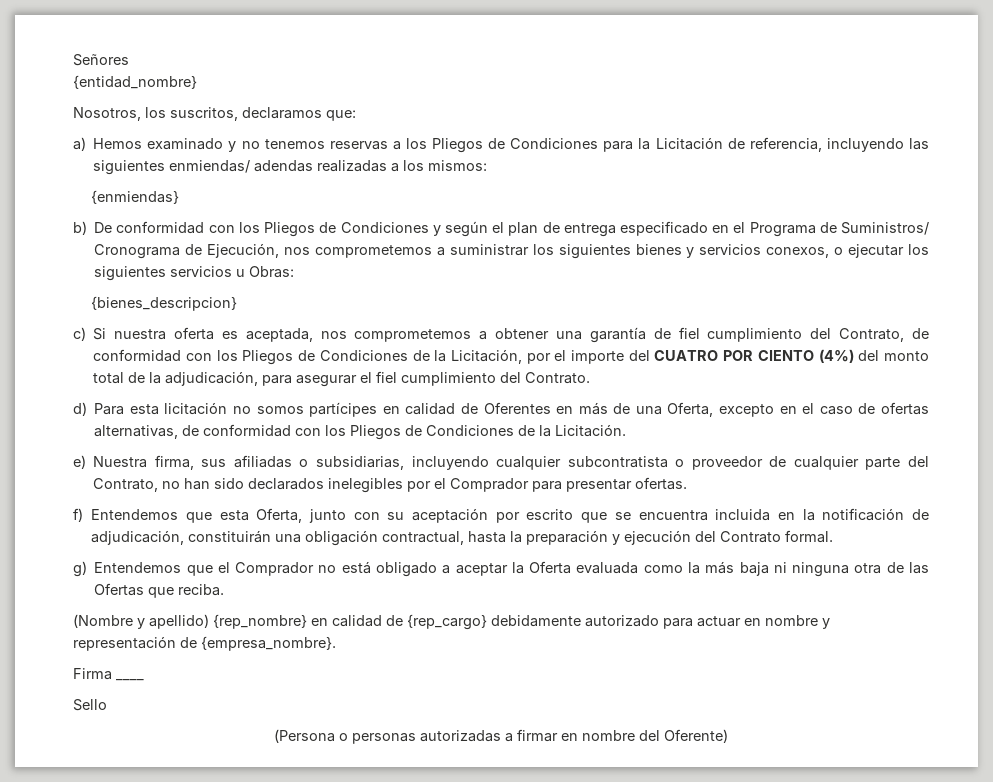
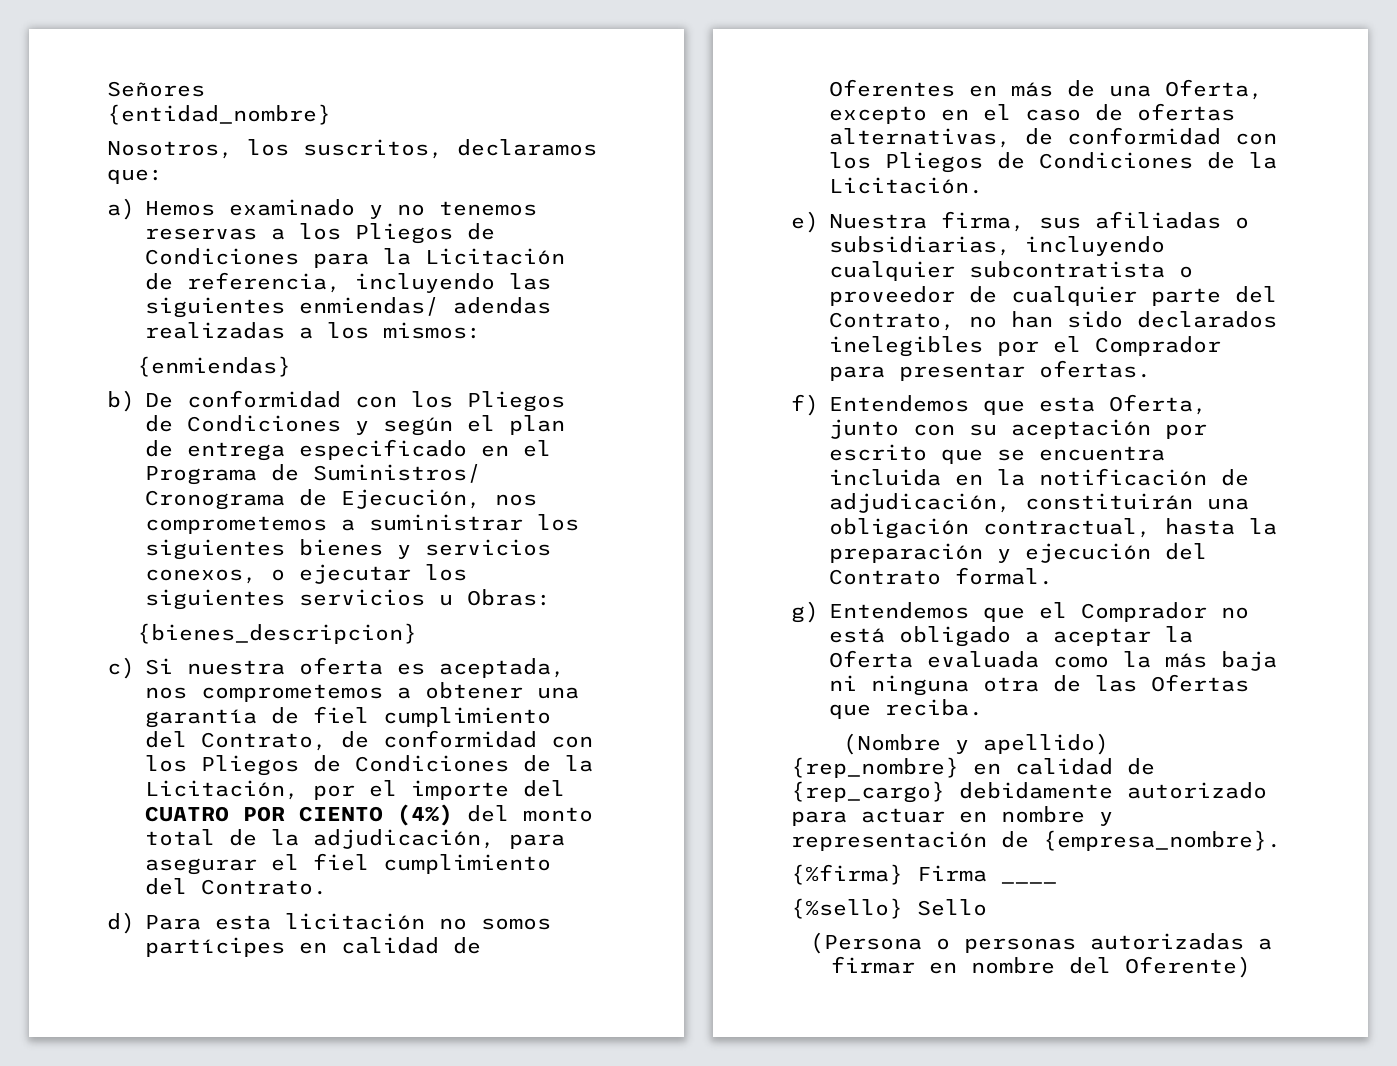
(336, 643) none -> [791,864,903,885] {%firma}
(144, 680) none -> [791,898,903,919] {%sello}

